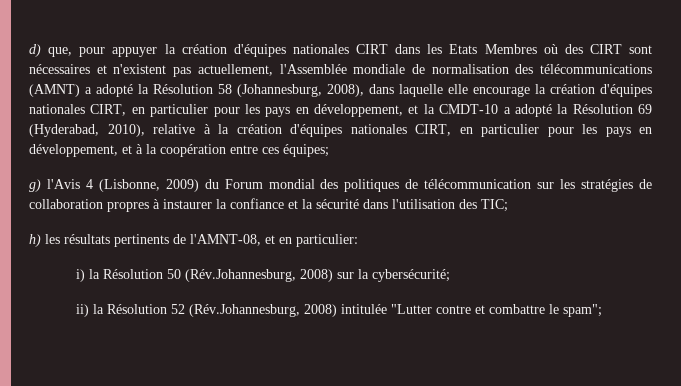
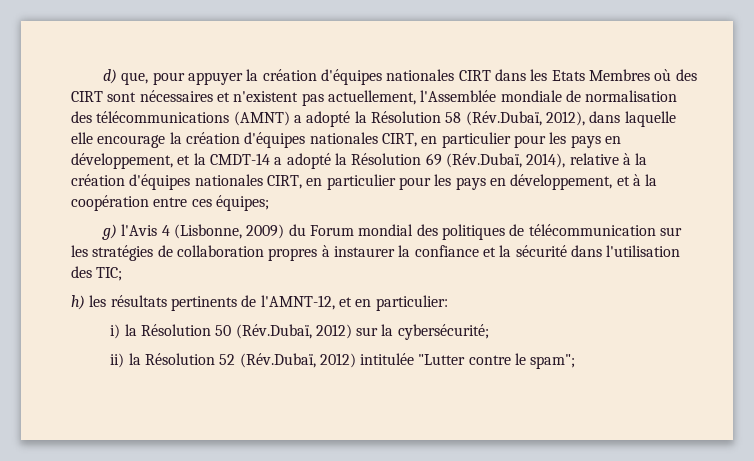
[237,84,364,97] (Johannesburg, 2008), -> [465,111,585,126] (Rév.Dubaï, 2012),
[439,104,499,114] CMDT-10 -> [209,153,270,165] CMDT-14
[29,124,145,137] (Hyderabad, 2010), -> [445,153,566,168] (Rév.Dubaï, 2014),
[190,234,261,246] l'AMNT-08, -> [260,295,335,310] l'AMNT-12,
[185,269,334,282] (Rév.Johannesburg, 2008) -> [235,324,352,339] (Rév.Dubaï, 2012)
[189,304,338,317] (Rév.Johannesburg, 2008) -> [239,353,356,368] (Rév.Dubaï, 2012)
[475,304,546,314] et combattre -> (511, 360) none

